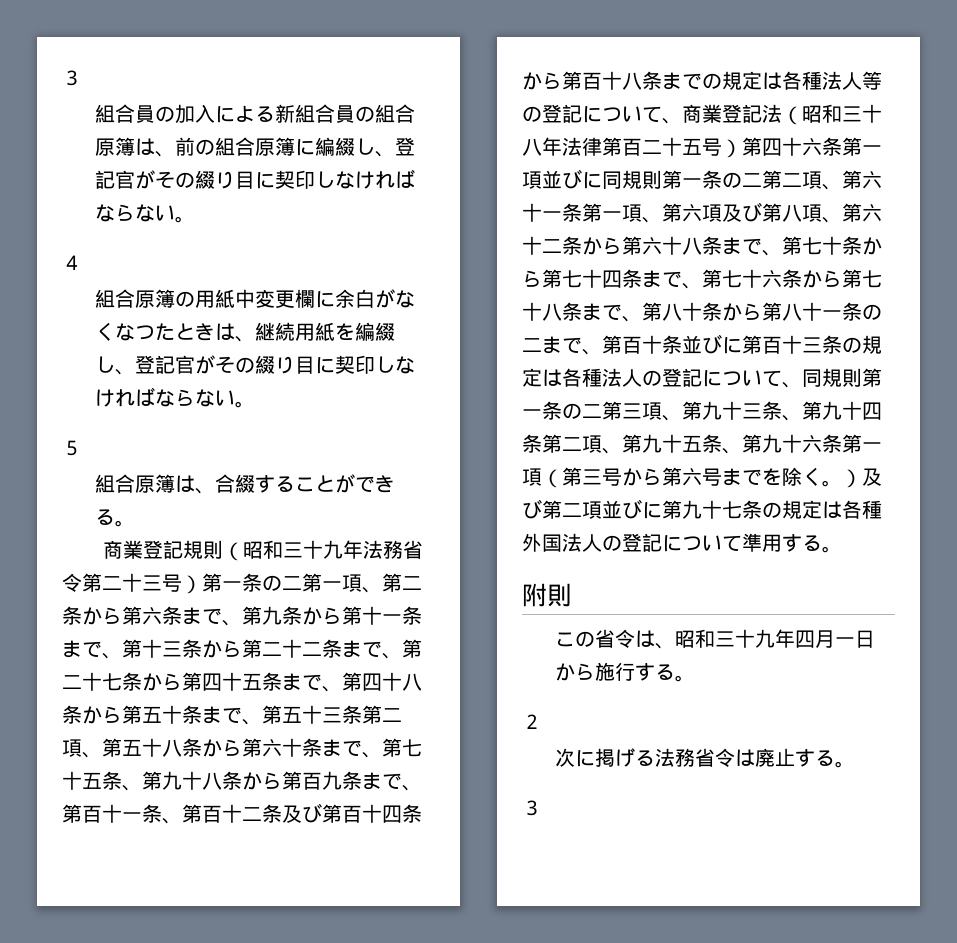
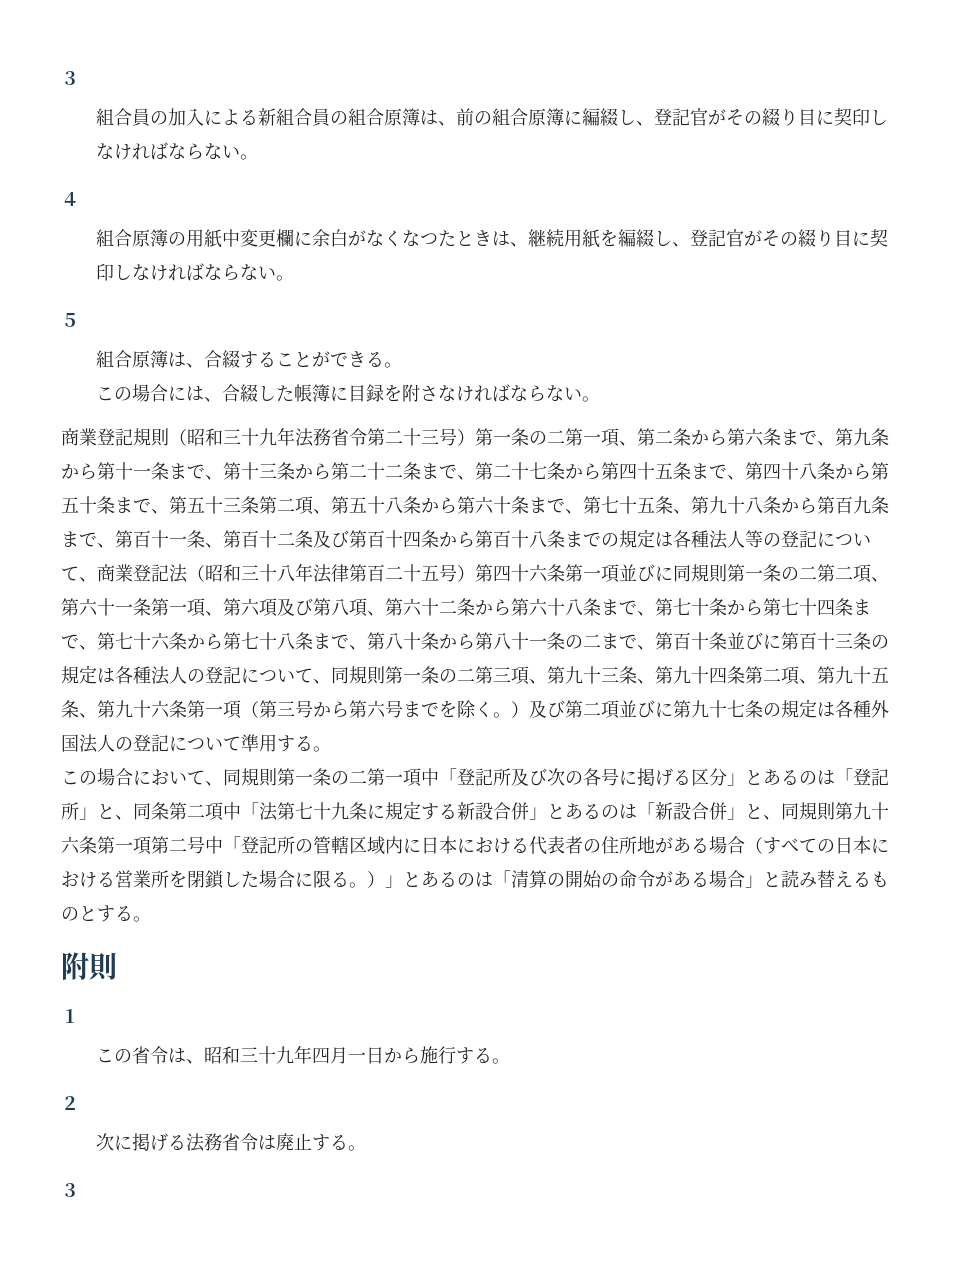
(136, 523) none -> [95,384,600,402] // この場合には、合綴した帳簿に目録を附さなければならない。
(842, 549) none -> [61,768,889,787] [61,801,889,821] [61,836,889,855] [61,870,889,889] [61,905,151,922] // この場合において、同規則第一条の二第一項中「登記所及び次の各号に掲げる区分」とあるのは「登記所」と、同条第二項中「法第七十九条に規定する新設合併」とあるのは「新設合併」と、同規則第九十六条第一項第二号中「登記所の管轄区域内に日本における代表者の住所地がある場合（すべての日本における営業所を閉鎖した場合に限る。）」とあるのは「清算の開始の命令がある場合」と読み替えるものとする。
(572, 595) none -> [61,1009,79,1023] // １

